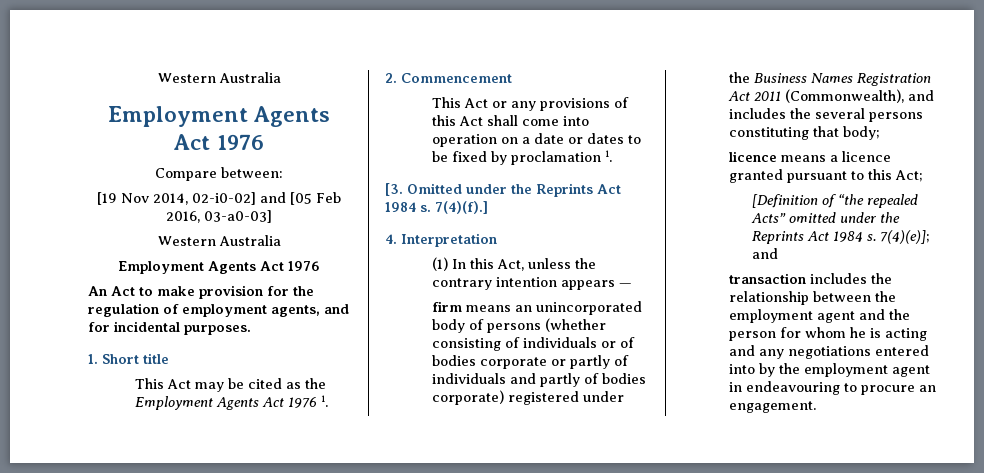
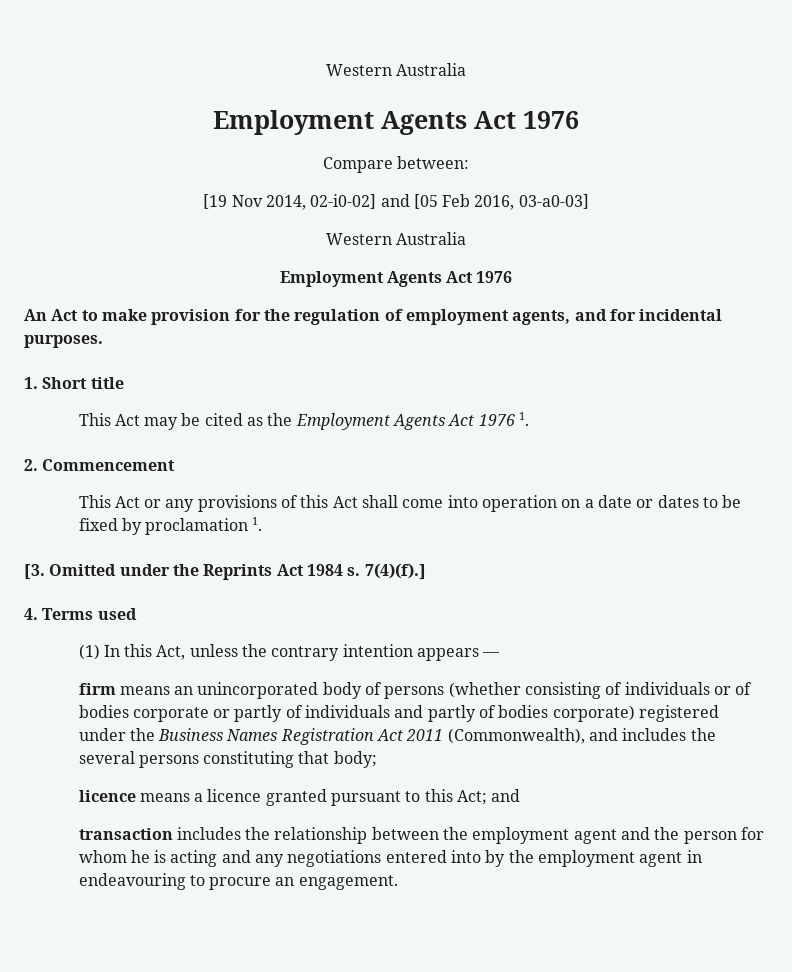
[401,233,497,247] Interpretation -> [42,608,137,620] Terms used
[752,194,919,208] [751,212,901,223] [752,230,931,244] // [Definition of “the repealed Acts” omitted under the Reprints Act 1984 s. 7(4)(e)]; -> (488, 797) none

